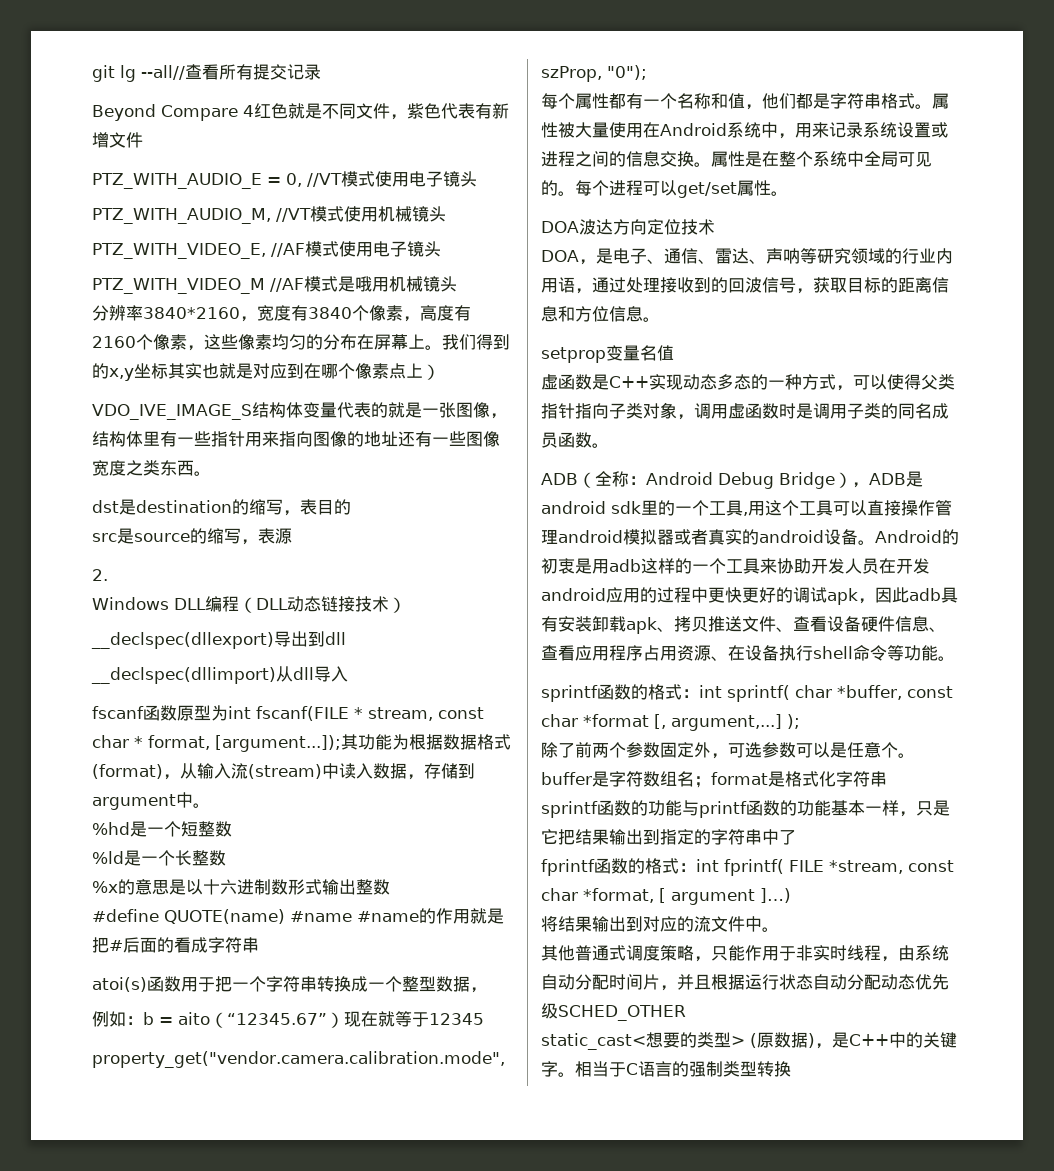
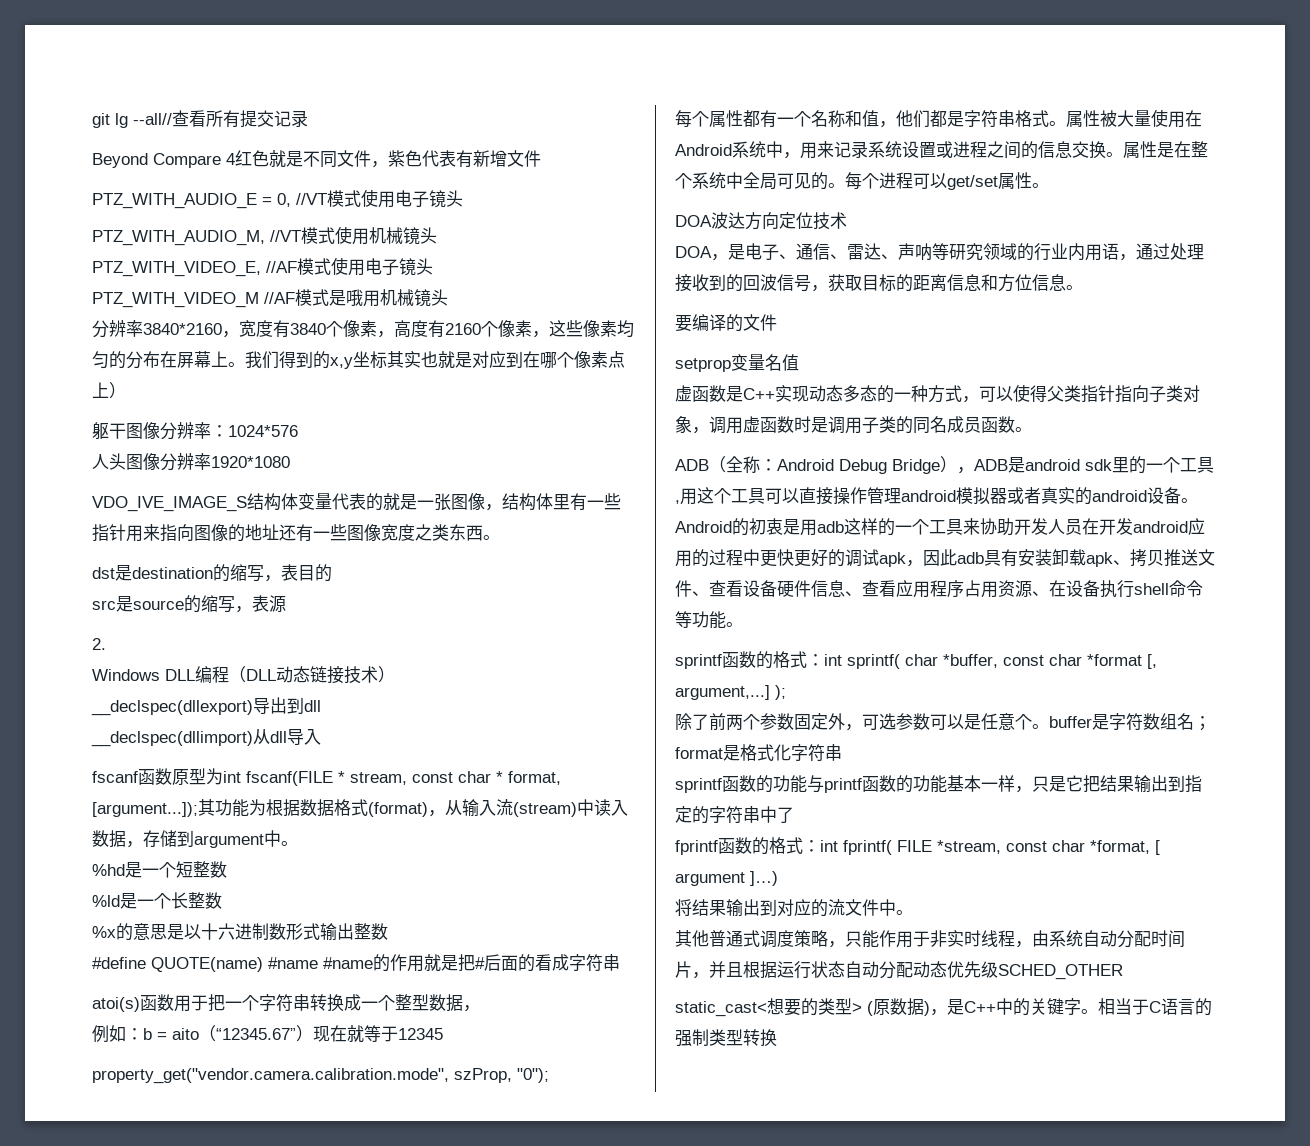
(440, 372) none -> [92,422,298,440] [92,453,290,471] // 躯干图像分辨率：1024*576 // 人头图像分辨率1920*1080
(660, 319) none -> [675,314,777,332] // 要编译的文件

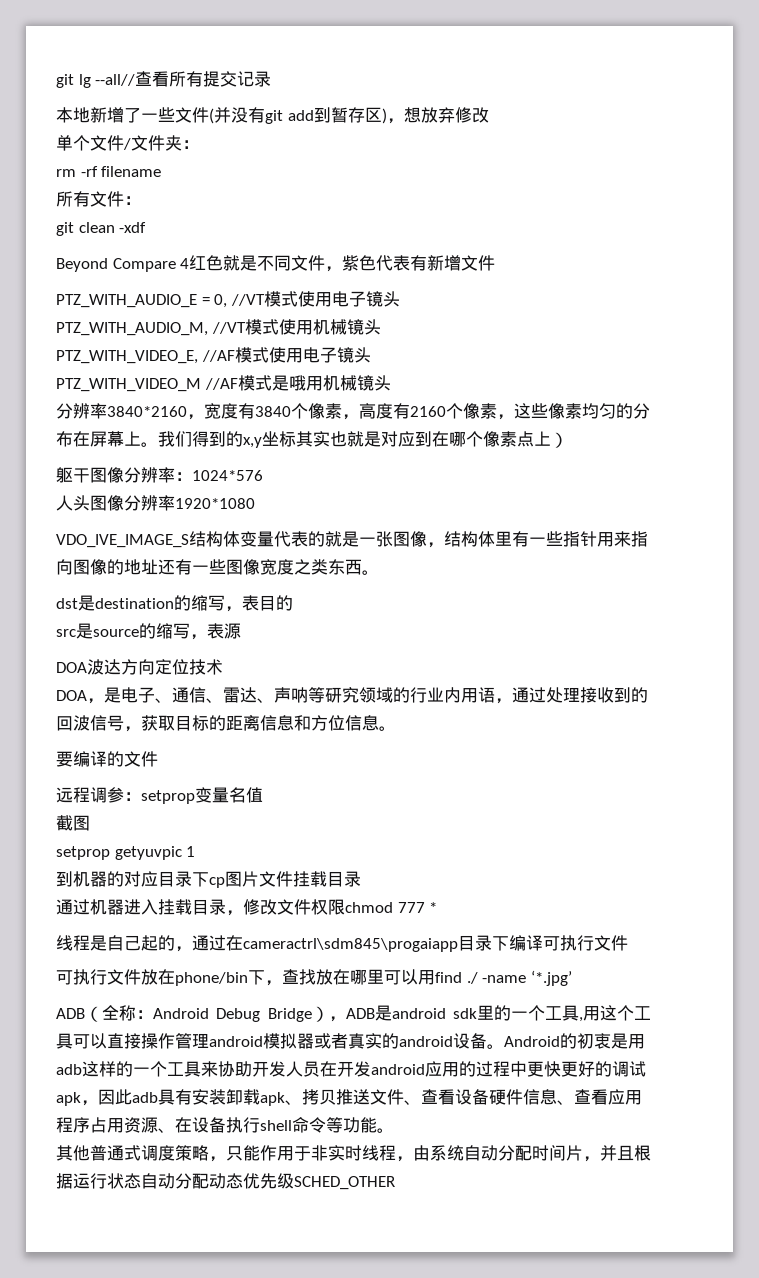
(308, 118) none -> [56,107,489,124] [56,135,199,151] [56,166,162,177] [56,191,141,207] [56,222,147,236] // 本地新增了一些文件(并没有git add到暂存区)，想放弃修改 // 单个文件/文件夹： // rm -rf filename // 所有文件： // git clean -xdf
[92,638,106,650] [92,666,395,684] [91,697,321,716] [91,729,321,747] [92,768,561,786] [92,799,628,817] [92,830,298,848] [92,861,227,878] [92,892,222,909] [92,923,388,941] [92,954,620,972] [92,994,480,1012] [92,1025,443,1043] [92,1068,549,1084] [675,109,1202,128] [675,141,1208,159] [675,172,1049,190] // 2. // Windows DLL编程（DLL动态链接技术） // __declspec(dllexport)导出到dll // __declspec(dllimport)从dll导入 // fscanf函数原型为int fscanf(FILE * stream, const char * format, [argument...]);其功能为根据数据格式(format)，从输入流(stream)中读入数据，存储到argument中。 // %hd是一个短整数 // %ld是一个长整数 // %x的意思是以十六进制数形式输出整数 // #define QUOTE(name) #name #name的作用就是把#后面的看成字符串 // atoi(s)函数用于把一个字符串转换成一个整型数据， // 例如：b = aito（“12345.67”）现在就等于12345 // property_get("vendor.camera.calibration.mode", szProp, "0"); // 每个属性都有一个名称和值，他们都是字符串格式。属性被大量使用在Android系统中，用来记录系统设置或进程之间的信息交换。属性是在整个系统中全局可见的。每个进程可以get/set属性。 -> (241, 631) none
(777, 322) none -> [56,787,141,803] 远程调参：
[675,384,1200,403] [675,416,1032,434] 虚函数是C++实现动态多态的一种方式，可以使得父类指针指向子类对象，调用虚函数时是调用子类的同名成员函数。 -> [56,815,90,831] [56,846,196,860] [56,871,361,888] [56,899,438,916] [56,935,628,952] [56,969,572,986] 截图 // setprop getyuvpic 1 // 到机器的对应目录下cp图片文件挂载目录 // 通过机器进入挂载目录，修改文件权限chmod 777 * // 线程是自己起的，通过在cameractrl\sdm845\progaiapp目录下编译可执行文件 // 可执行文件放在phone/bin下，查找放在哪里可以用find ./ -name ‘*.jpg’
[675,651,1157,669] [675,685,786,700] [675,713,1211,731] [675,744,842,762] [675,775,1202,793] [675,806,794,824] [675,837,1160,855] [675,871,778,886] [675,899,913,917] // sprintf函数的格式：int sprintf( char *buffer, const char *format [, argument,...] ); // 除了前两个参数固定外，可选参数可以是任意个。buffer是字符数组名；format是格式化字符串 // sprintf函数的功能与printf函数的功能基本一样，只是它把结果输出到指定的字符串中了 // fprintf函数的格式：int fprintf( FILE *stream, const char *format, [ argument ]…) // 将结果输出到对应的流文件中。 -> (394, 1130) none
[675,998,1212,1017] [675,1029,777,1047] // static_cast<想要的类型> (原数据)，是C++中的关键字。相当于C语言的强制类型转换 -> (395, 1183) none

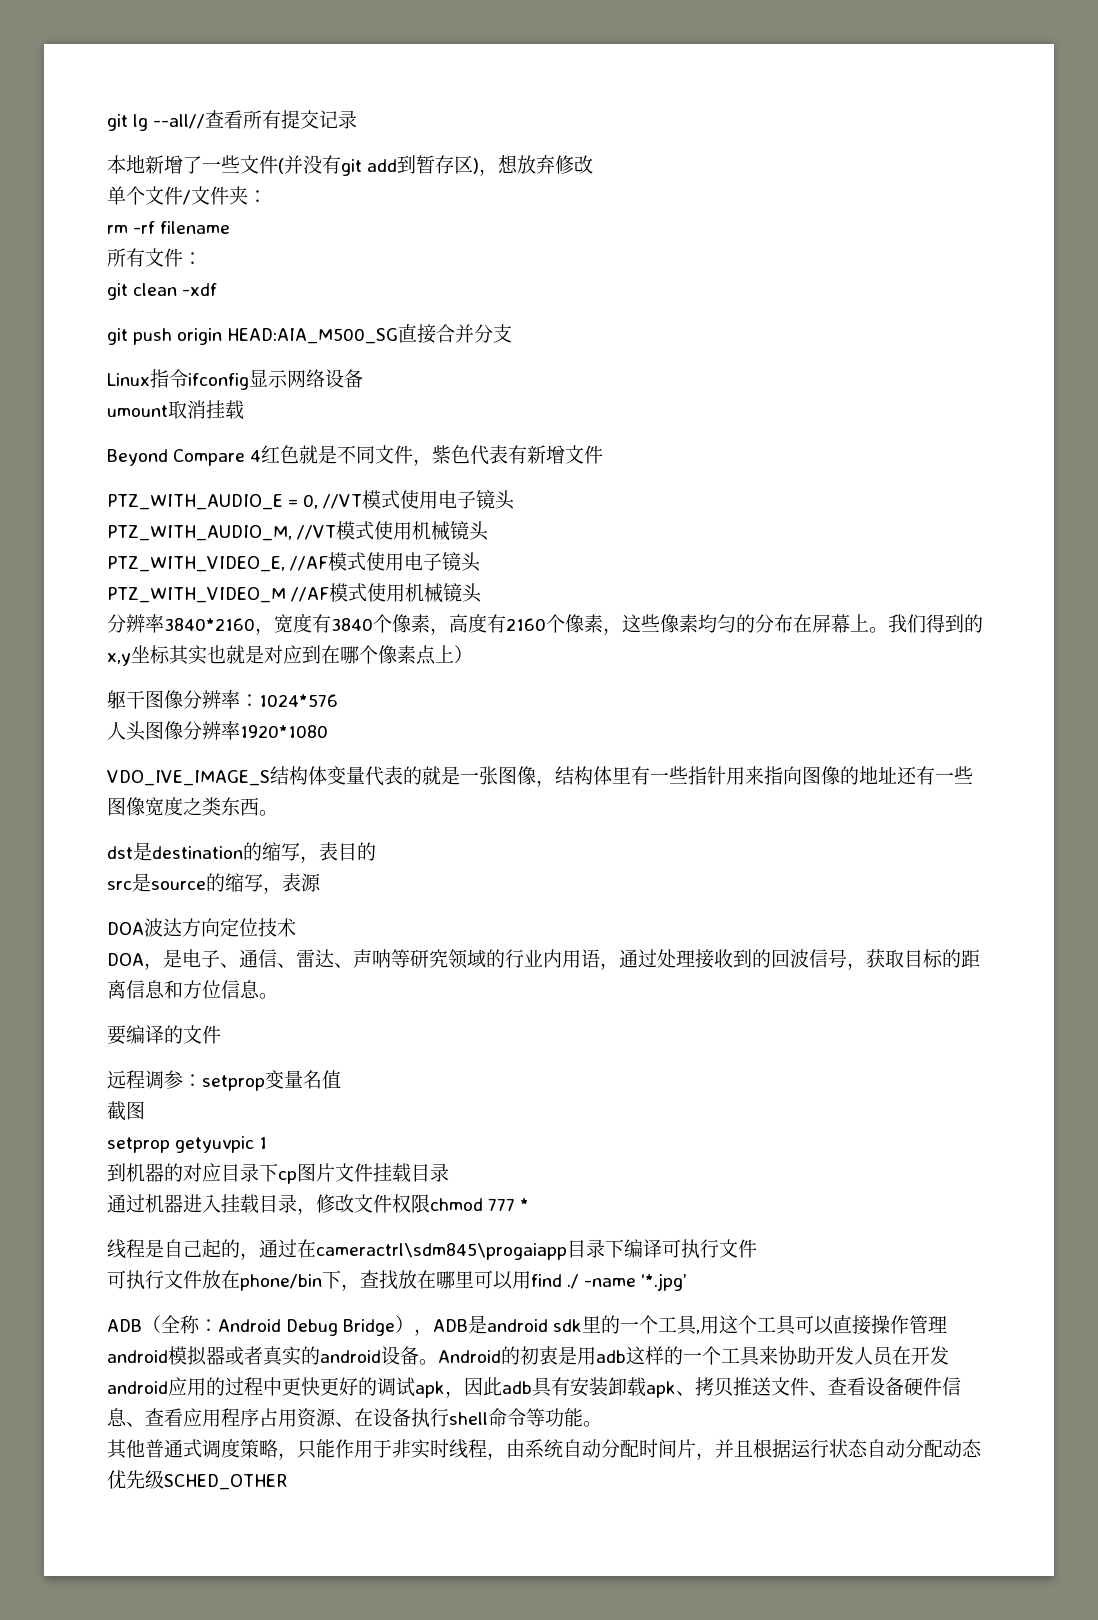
(147, 227) none -> [107,324,513,345] [107,369,363,390] [107,400,244,420] // git push origin HEAD:AIA_M500_SG直接合并分支 // Linux指令ifconfig显示网络设备 // umount取消挂载
[271,375,306,391] 是哦 -> [367,583,387,602] 使

